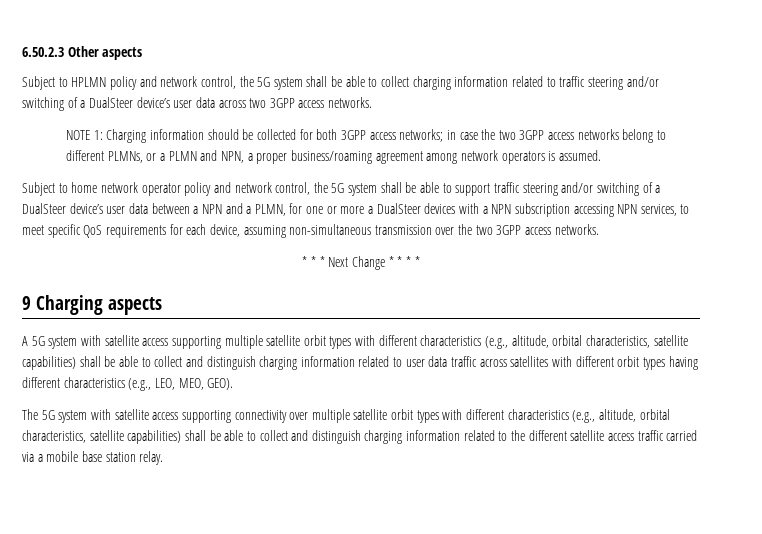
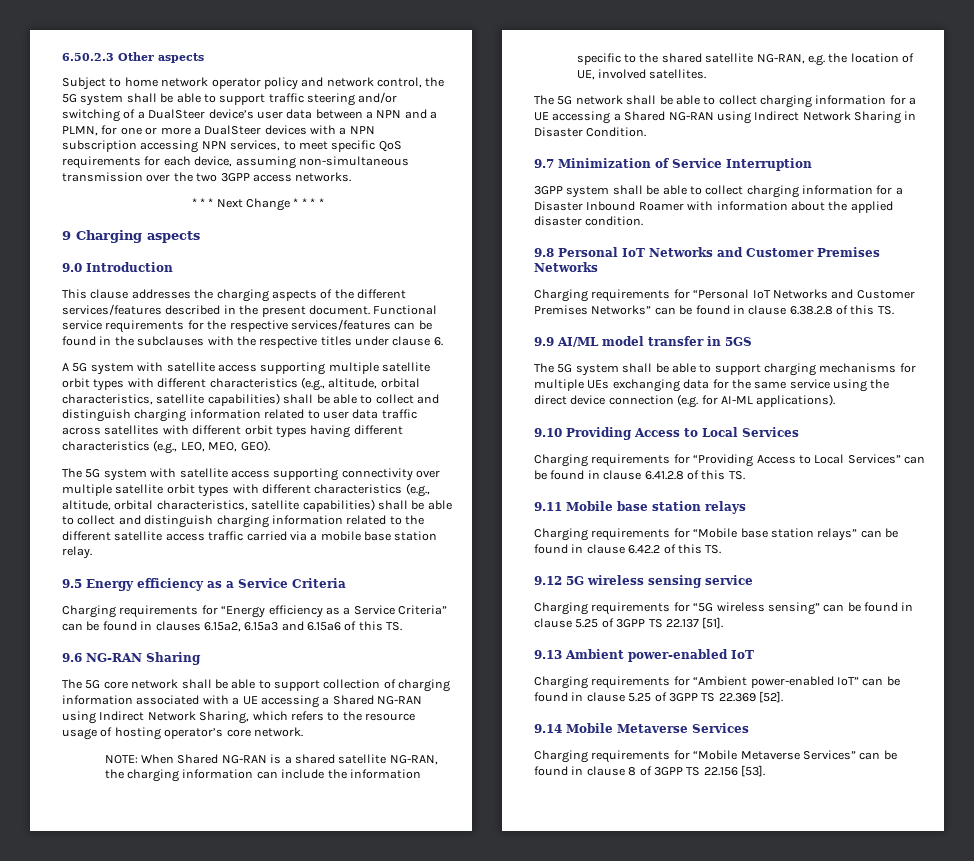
[22,76,659,90] [22,97,373,111] [66,129,667,143] [66,150,601,164] // Subject to HPLMN policy and network control, the 5G system shall be able to collect charging information related to traffic steering and/or switching of a DualSteer device’s user data across two 3GPP access networks. // NOTE 1: Charging information should be collected for both 3GPP access networks; in case the two 3GPP access networks belong to different PLMNs, or a PLMN and NPN, a proper business/roaming agreement among network operators is assumed. -> (204, 58) none
(163, 306) none -> [62,262,173,272] [62,289,406,302] [62,304,438,317] [62,319,432,333] [62,336,443,348] // 9.0 Introduction // This clause addresses the charging aspects of the different services/features described in the present document. Functional service requirements for the respective services/features can be found in the subclauses with the respective titles under clause 6.
(164, 458) none -> [62,578,346,591] [62,605,447,618] [62,621,403,632] [62,652,201,665] [62,679,451,692] [62,695,422,708] [62,711,415,724] [62,727,303,740] [104,754,438,765] [104,769,421,782] [576,53,915,66] [576,69,707,80] [534,95,917,108] [534,111,917,124] [534,127,647,137] [534,158,812,171] [534,185,903,198] [534,201,893,213] [534,216,644,226] [534,247,880,257] [534,262,598,272] [534,289,915,302] [534,305,894,315] [534,336,752,347] [534,363,916,376] [534,379,890,392] [534,394,836,408] [534,427,799,440] [534,454,925,467] [534,470,745,480] [534,501,746,514] [534,528,898,541] [534,544,722,554] [534,575,753,588] [534,602,914,615] [534,617,724,629] [534,649,754,662] [534,676,900,689] [534,691,783,703] [534,723,749,733] [534,750,897,763] [534,765,765,777] // 9.5 Energy efficiency as a Service Criteria // Charging requirements for “Energy efficiency as a Service Criteria” can be found in clauses 6.15a2, 6.15a3 and 6.15a6 of this TS. // 9.6 NG-RAN Sharing // The 5G core network shall be able to support collection of charging information associated with a UE accessing a Shared NG-RAN using Indirect Network Sharing, which refers to the resource usage of hosting operator’s core network. // NOTE: When Shared NG-RAN is a shared satellite NG-RAN, the charging information can include the information specific to the shared satellite NG-RAN, e.g. the location of UE, involved satellites. // The 5G network shall be able to collect charging information for a UE accessing a Shared NG-RAN using Indirect Network Sharing in Disaster Condition. // 9.7 Minimization of Service Interruption // 3GPP system shall be able to collect charging information for a Disaster Inbound Roamer with information about the applied disaster condition. // 9.8 Personal IoT Networks and Customer Premises Networks // Charging requirements for “Personal IoT Networks and Customer Premises Networks” can be found in clause 6.38.2.8 of this TS. // 9.9 AI/ML model transfer in 5GS // The 5G system shall be able to support charging mechanisms for multiple UEs exchanging data for the same service using the direct device connection (e.g. for AI-ML applications). // 9.10 Providing Access to Local Services // Charging requirements for “Providing Access to Local Services” can be found in clause 6.41.2.8 of this TS. // 9.11 Mobile base station relays // Charging requirements for “Mobile base station relays” can be found in clause 6.42.2 of this TS. // 9.12 5G wireless sensing service // Charging requirements for “5G wireless sensing” can be found in clause 5.25 of 3GPP TS 22.137 [51]. // 9.13 Ambient power-enabled IoT // Charging requirements for “Ambient power-enabled IoT” can be found in clause 5.25 of 3GPP TS 22.369 [52]. // 9.14 Mobile Metaverse Services // Charging requirements for “Mobile Metaverse Services” can be found in clause 8 of 3GPP TS 22.156 [53].

